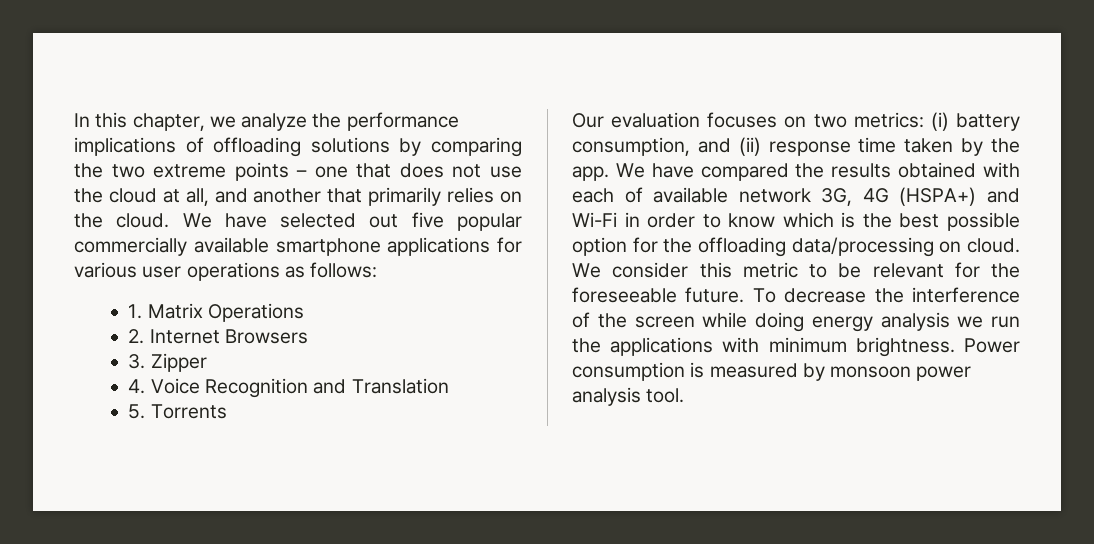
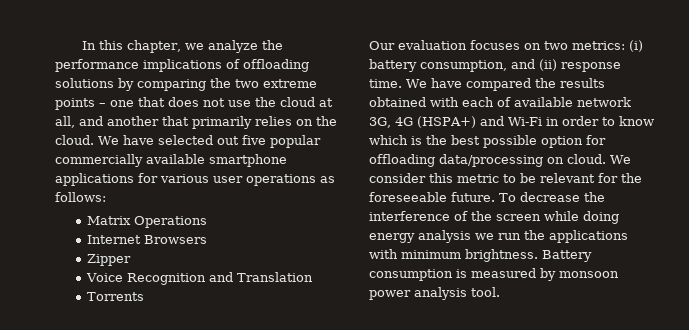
[128,304,143,319] 1. -> (106, 197) none
[128,329,145,344] 2. -> (208, 222) none
[128,354,146,369] 3. -> (208, 239) none
[128,379,146,394] 4. -> (132, 260) none
[128,404,146,419] 5. -> (314, 277) none
[858,137,1020,156] [572,166,609,181] time taken by the app. -> [369,79,402,88] time.
[663,238,693,253] the -> (606, 140) none
[964,338,1020,353] Power -> [542,250,592,262] Battery

